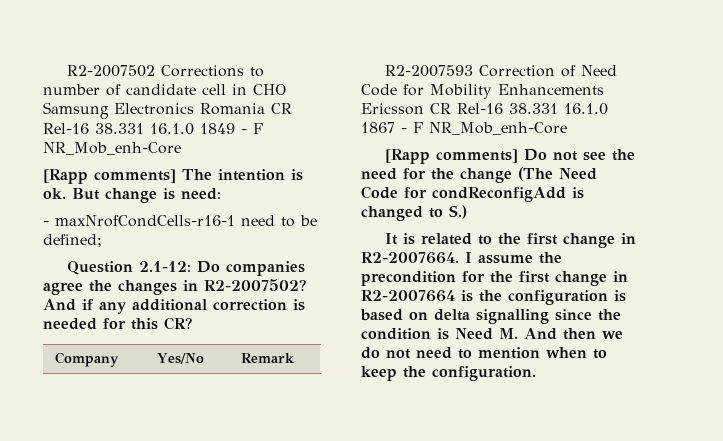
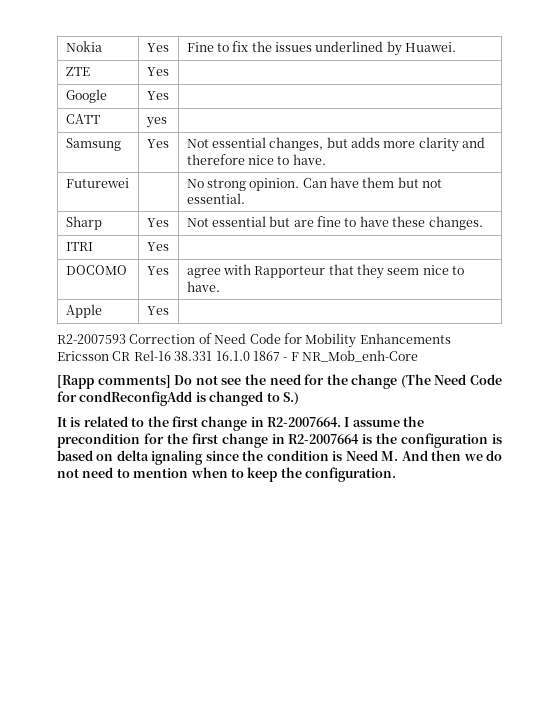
[66,65,264,77] [43,84,286,96] [43,102,292,119] [43,123,263,135] [43,142,181,155] [43,169,303,184] [43,188,221,203] [43,215,317,227] [43,234,102,247] [66,261,305,276] [43,279,306,295] [43,299,305,314] [43,317,192,330] [54,352,119,367] [156,353,204,364] [240,353,295,363] R2-2007502 Corrections to number of candidate cell in CHO Samsung Electronics Romania CR Rel-16 38.331 16.1.0 1849 - F NR_Mob_enh-Core // [Rapp comments] The intention is ok. But change is need: // - maxNrofCondCells-r16-1 need to be defined; // Question 2.1-12: Do companies agree the changes in R2-2007502? And if any additional correction is needed for this CR? // Company | Yes/No | Remark -> [65,41,102,52] [146,43,169,52] [186,41,457,56] [65,67,90,76] [146,67,169,76] [65,89,107,103] [146,91,169,100] [65,114,100,124] [145,117,167,128] [65,138,121,151] [146,139,169,148] [186,137,486,152] [186,154,326,165] [65,178,129,188] [186,177,443,191] [186,193,245,204] [65,216,102,230] [146,218,169,227] [186,216,483,230] [65,242,93,251] [146,242,169,251] [65,265,127,275] [146,266,169,275] [186,264,465,279] [186,281,220,292] [65,304,102,318] [146,306,169,315] Nokia | Yes | Fine to fix the issues underlined by Huawei. // ZTE | Yes | // Google | Yes | // CATT | yes | // Samsung | Yes | Not essential changes, but adds more clarity and therefore nice to have. // Futurewei | | No strong opinion. Can have them but not essential. // Sharp | Yes | Not essential but are fine to have these changes. // ITRI | Yes | // DOCOMO | Yes | agree with Rapporteur that they seem nice to have. // Apple | Yes |
[476,309,549,324] signalling -> [151,450,204,465] ignaling

